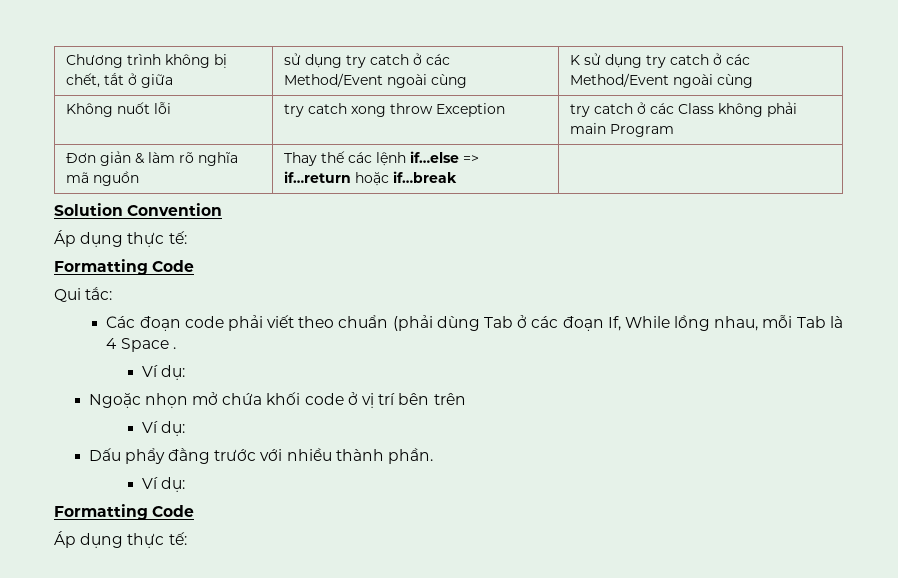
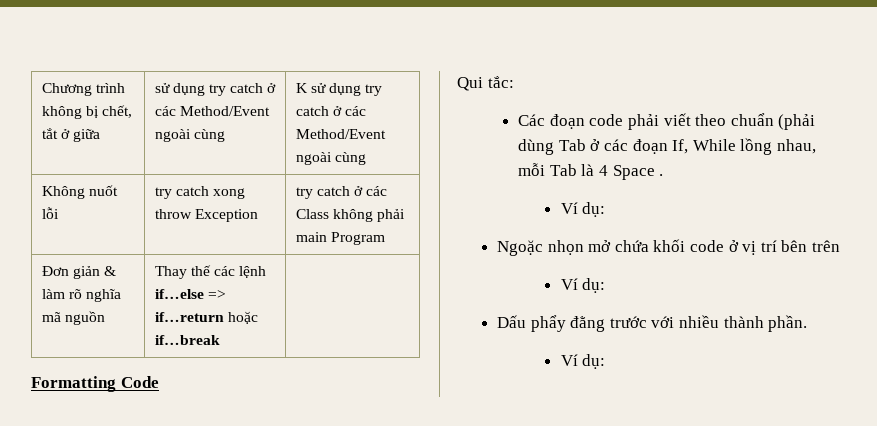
[54,203,223,216] [54,230,187,247] // Solution Convention // Áp dụng thực tế: -> (220, 340) none
[54,504,195,520] [54,531,187,548] // Formatting Code // Áp dụng thực tế: -> (606, 361) none

